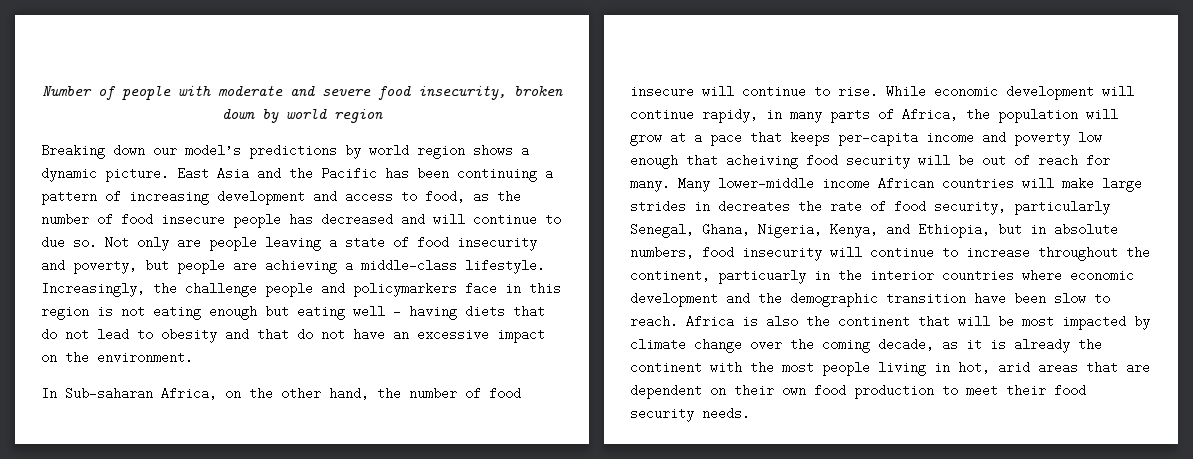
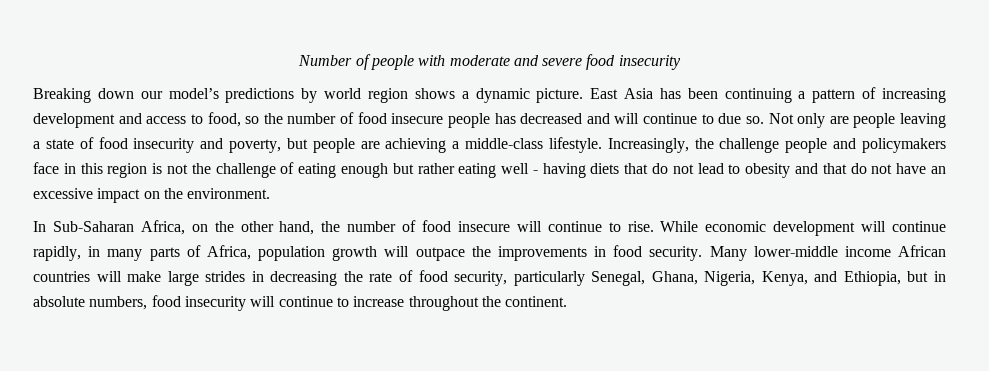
[418,86,563,100] [222,109,383,123] insecurity, broken down by world region -> [618,55,681,70] insecurity
[257,167,377,180] and the Pacific -> (654, 93) none
[473,190,489,203] as -> [245,116,260,124] so
[353,282,457,297] policymarkers -> [862,138,947,153] policymakers
(145, 311) none -> [191,162,295,178] the challenge of
(289, 311) none -> [417,163,455,174] rather
[65,387,153,400] Sub-saharan -> [52,221,134,232] Sub-Saharan
[702,108,758,123] rapidy, -> [33,246,81,261] rapidly,
[966,108,1118,123] [630,131,1102,146] [630,154,1110,169] [630,177,670,192] the population will grow at a pace that keeps per-capita income and poverty low enough that acheiving food security will be out of reach for many. -> [258,245,703,261] population growth will outpace the improvements in food security.
[718,200,790,213] decreates -> [270,271,338,286] decreasing
[630,269,1134,284] [630,292,1110,307] [630,315,1150,330] [630,338,1102,353] [630,361,1150,376] [630,384,1086,399] [630,407,750,422] continent, particuarly in the interior countries where economic development and the demographic transition have been slow to reach. Africa is also the continent that will be most impacted by climate change over the coming decade, as it is already the continent with the most people living in hot, arid areas that are dependent on their own food production to meet their food security needs. -> [505,296,568,307] continent.

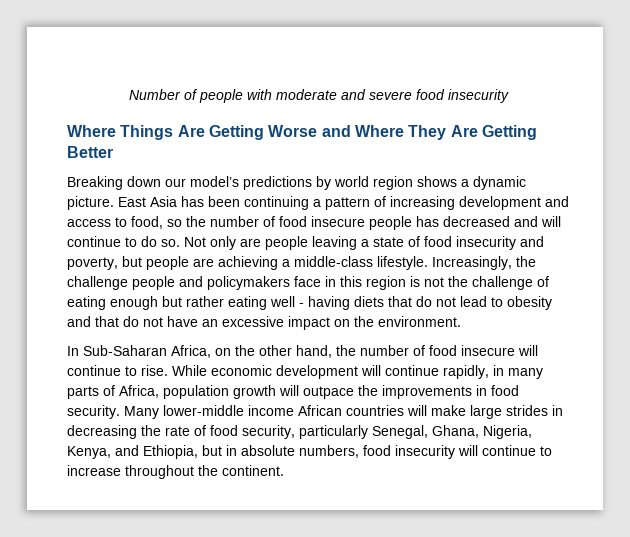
(681, 62) none -> [67,125,537,140] [67,146,113,158] // Where Things Are Getting Worse and Where They Are Getting Better
[718,113,742,124] due -> [141,236,157,247] do

